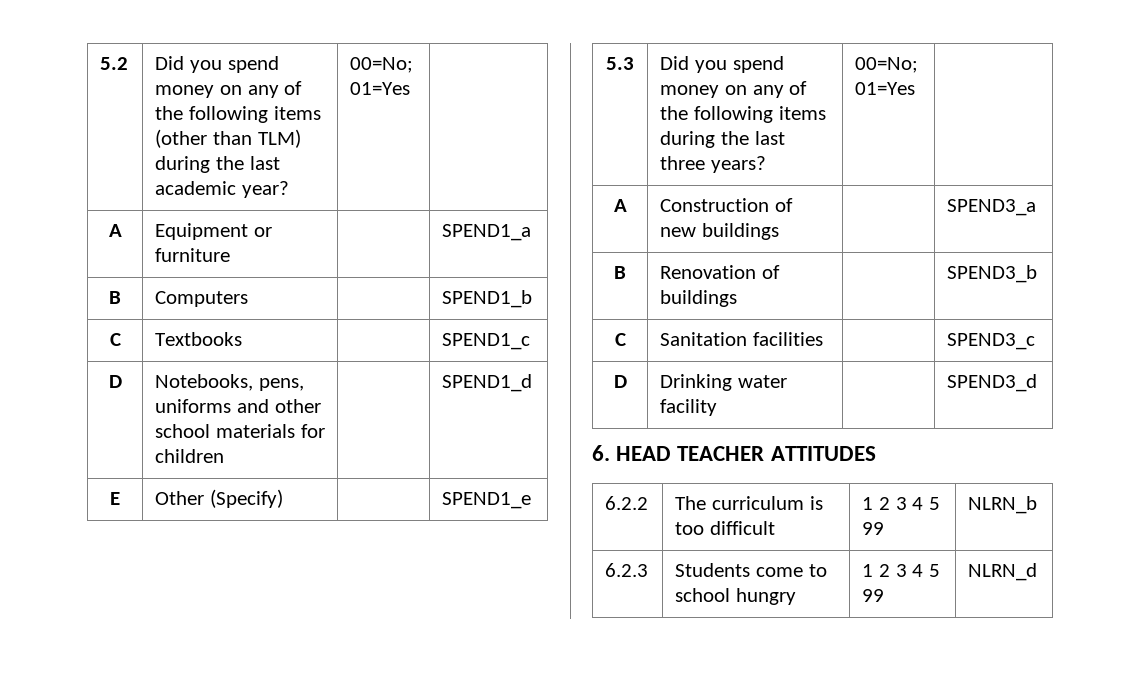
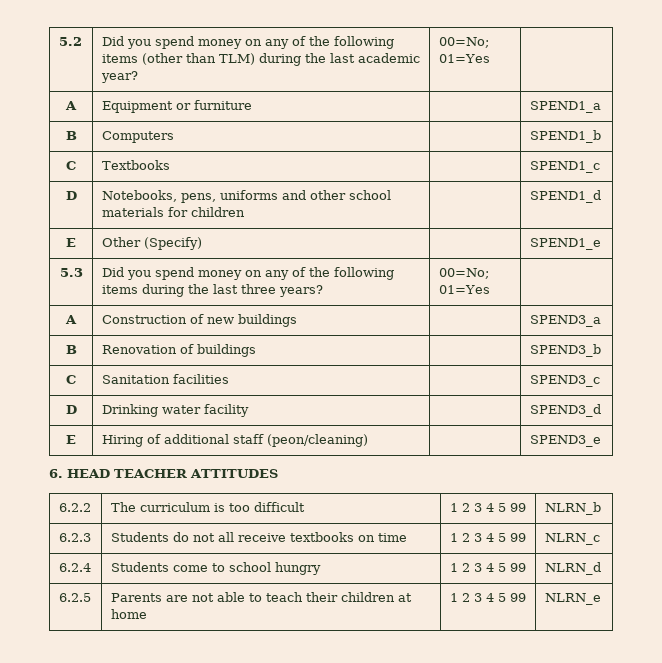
(1038, 383) none -> [66,435,76,444] [101,434,368,447] [529,435,601,447] // E | Hiring of additional staff (peon/cleaning) | | SPEND3_e
(649, 570) none -> [110,532,407,542] [449,533,526,542] [544,533,600,545] [58,563,91,572] | Students do not all receive textbooks on time | 1 2 3 4 5 99 | NLRN_c // 6.2.4
(1038, 572) none -> [58,593,91,602] [110,592,412,602] [110,609,147,619] [449,593,526,602] [544,593,601,605] // 6.2.5 | Parents are not able to teach their children at home | 1 2 3 4 5 99 | NLRN_e

